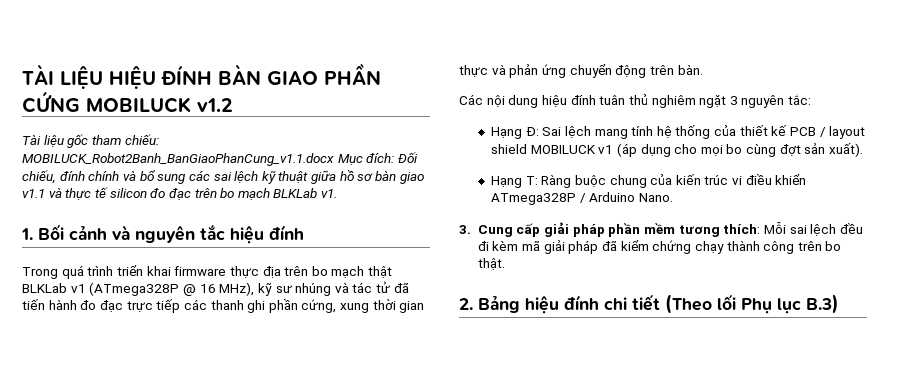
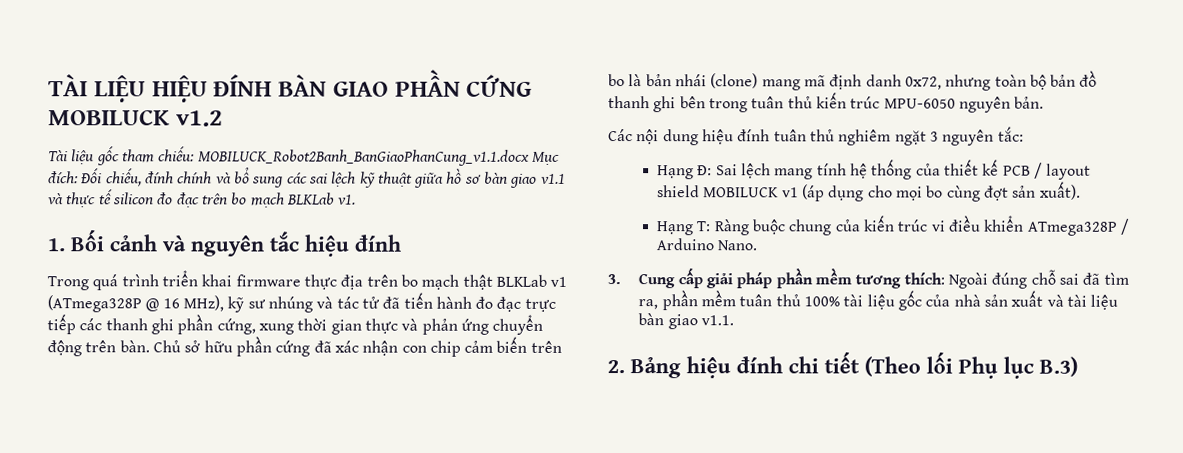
(703, 69) none -> [152,336,562,357] [608,70,1098,91] [608,92,1045,113] Chủ sở hữu phần cứng đã xác nhận con chip cảm biến trên bo là bản nhái (clone) mang mã định danh 0x72, nhưng toàn bộ bản đồ thanh ghi bên trong tuân thủ kiến trúc MPU-6050 nguyên bản.
[763,221,863,236] [477,239,842,254] [477,258,505,270] Mỗi sai lệch đều đi kèm mã giải pháp đã kiểm chứng chạy thành công trên bo thật. -> [948,269,1129,289] [638,290,1119,311] [638,313,735,330] Ngoài đúng chỗ sai đã tìm ra, phần mềm tuân thủ 100% tài liệu gốc của nhà sản xuất và tài liệu bàn giao v1.1.

